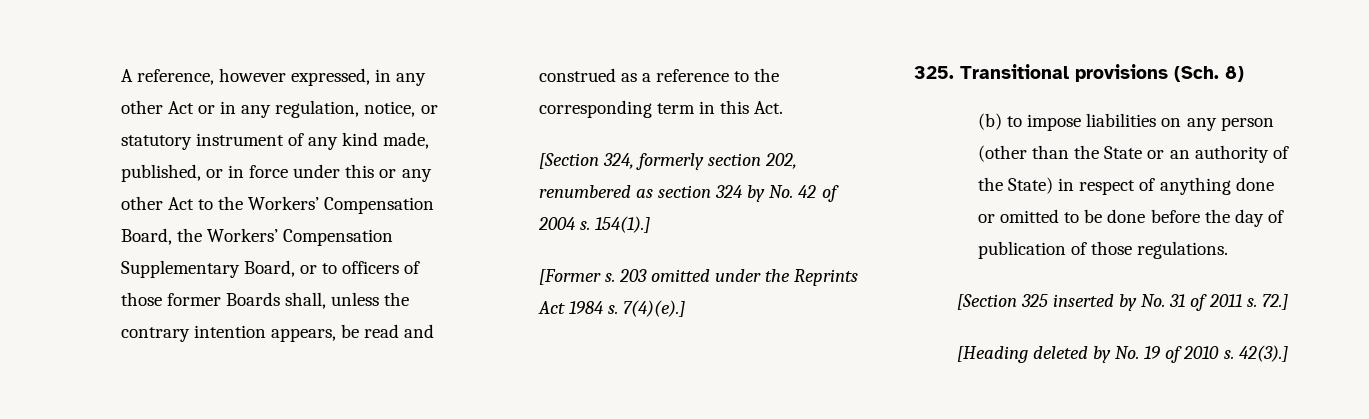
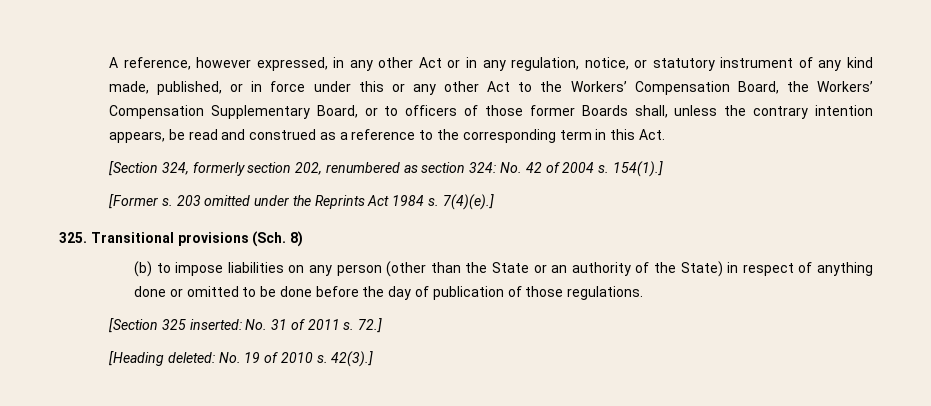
[715,185,766,202] 324 by -> [469,162,497,173] 324:
[1052,294,1138,311] inserted by -> [189,319,242,330] inserted:
[1032,346,1111,363] deleted by -> [167,352,215,363] deleted:

